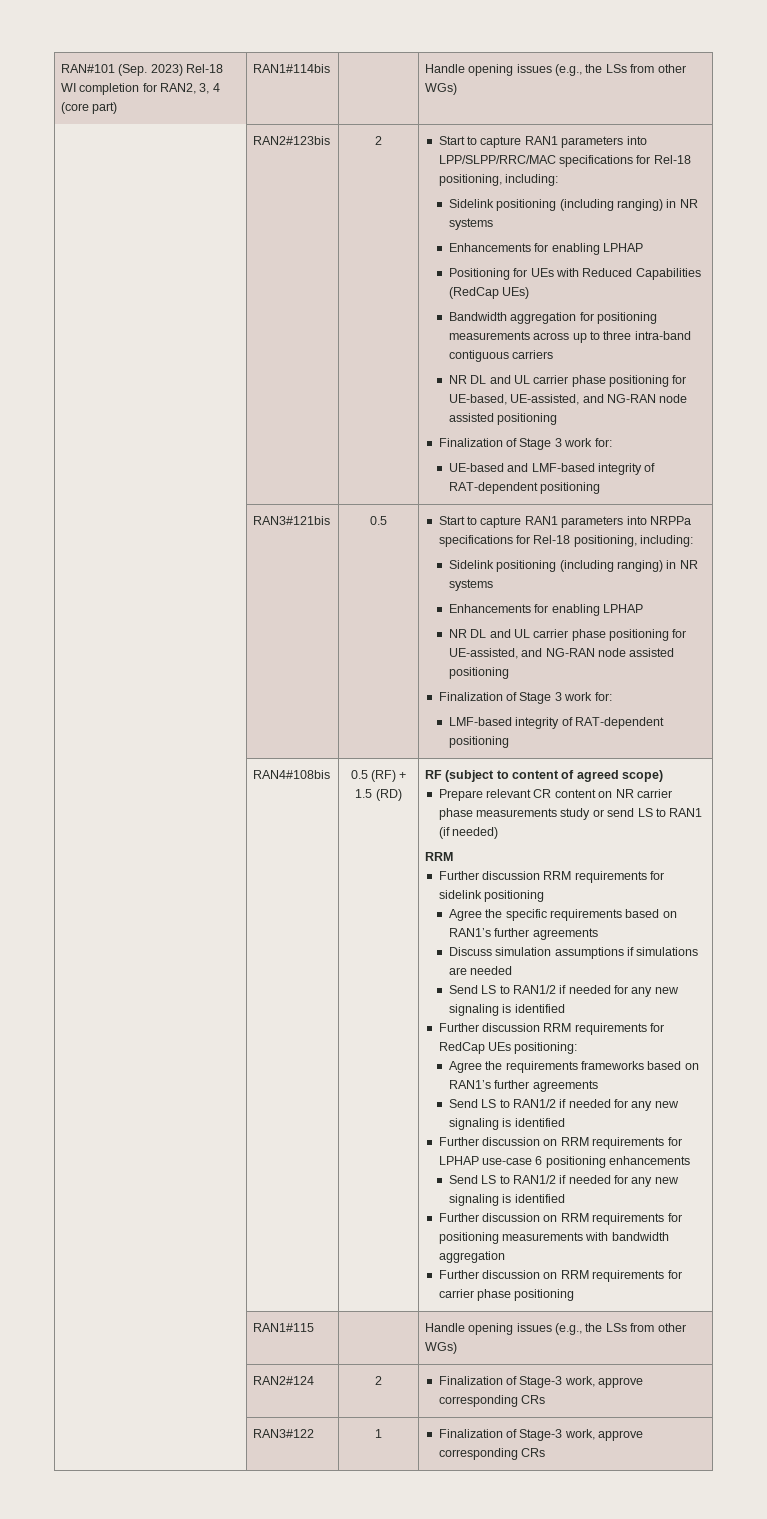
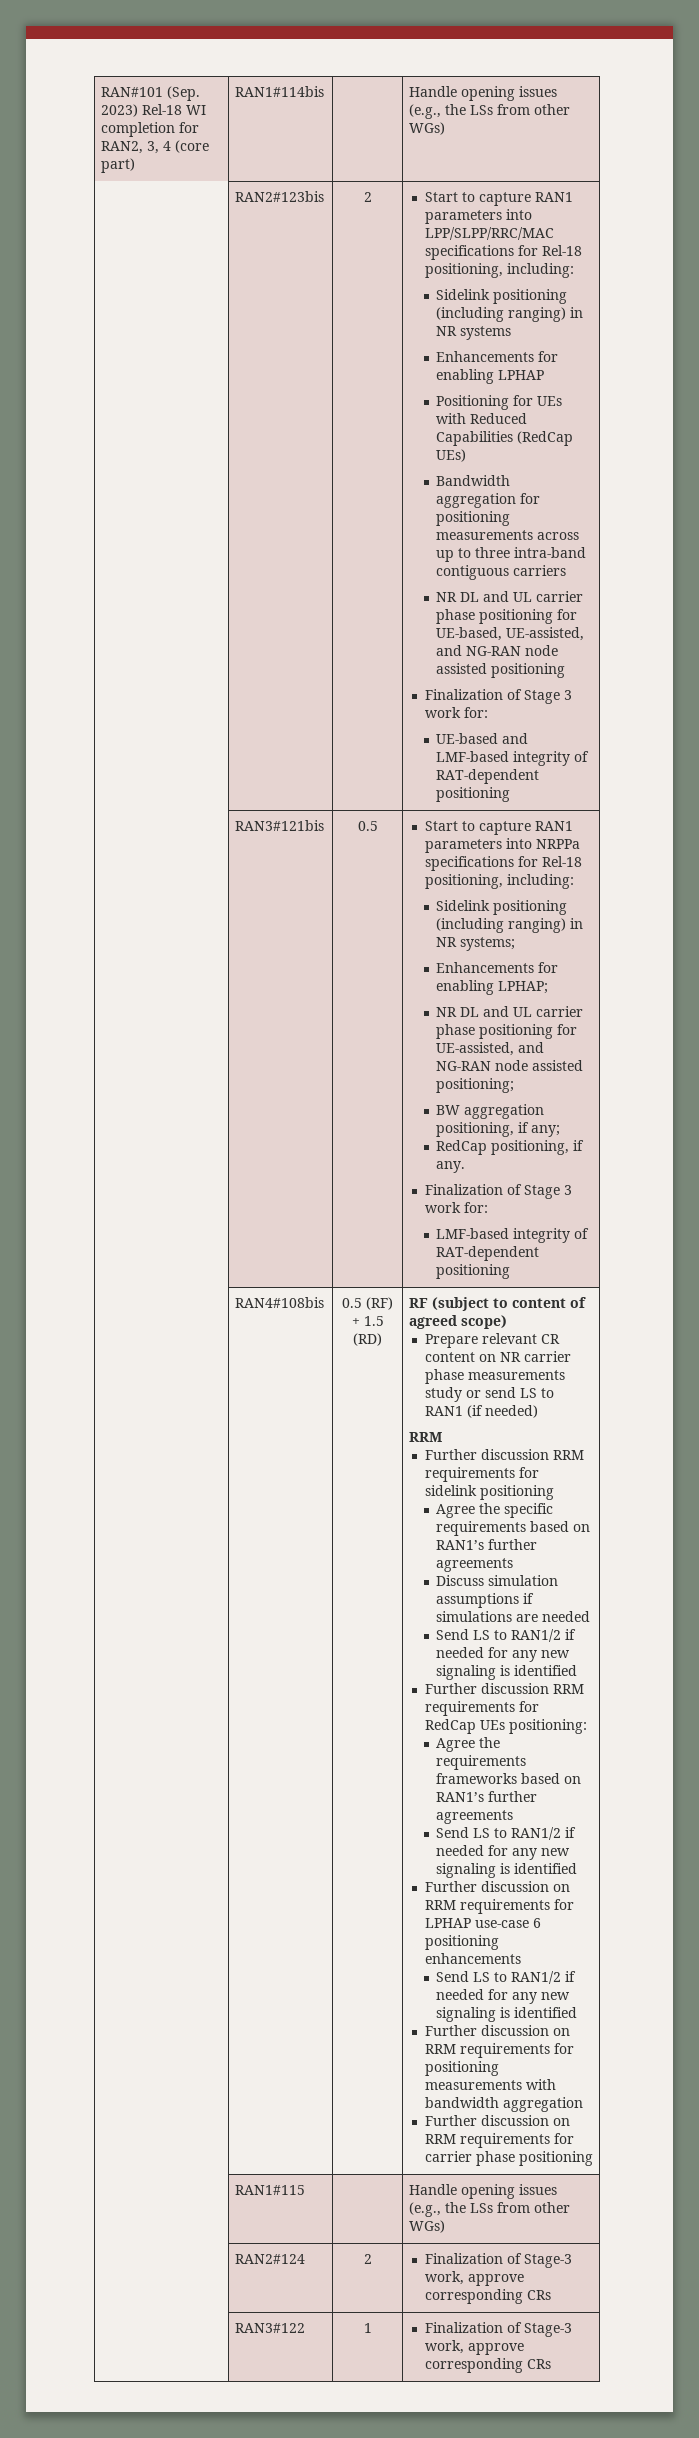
[448,579,493,591] [448,604,643,616] systems // Enhancements for enabling LPHAP -> [460,937,516,951] [436,962,559,973] [436,980,549,995] systems; // Enhancements for enabling LPHAP;
[448,667,509,679] positioning -> [436,1078,515,1093] [436,1104,545,1119] [436,1122,561,1137] [436,1140,585,1155] [436,1161,466,1173] positioning; // BW aggregation positioning, if any; // RedCap positioning, if any.

